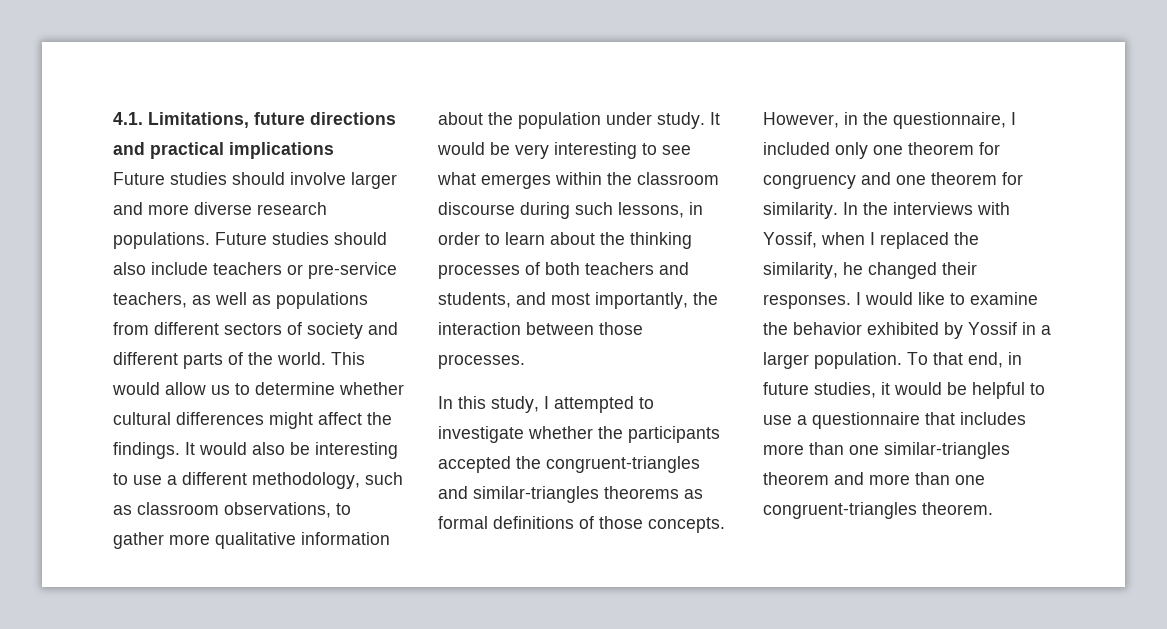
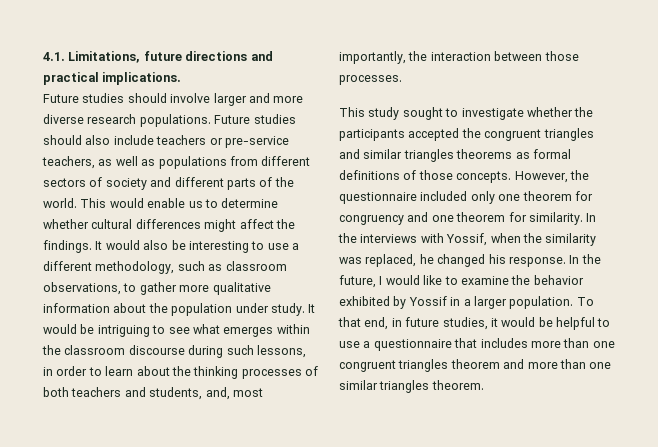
[229,142,334,159] implications -> [102,72,182,85] implications.
[165,382,206,395] allow -> [147,198,186,208] enable
[515,142,637,159] very interesting -> [97,325,150,337] intriguing
[516,292,546,305] and -> [205,387,230,400] and,
[438,396,634,413] In this study, I attempted -> [339,107,443,120] This study sought
[546,456,700,473] [438,486,599,503] congruent-triangles and similar-triangles -> [484,128,594,141] [339,149,454,162] congruent triangles and similar triangles
[844,112,1016,129] in the questionnaire, I -> [569,170,589,180] [339,192,417,204] the questionnaire
[870,232,979,249] [763,262,977,279] [763,294,851,309] I replaced the similarity, he changed their responses. -> [522,233,597,246] [339,254,601,267] [339,275,376,288] the similarity was replaced, he changed his response. In the future,
[884,442,1010,459] similar-triangles -> [339,359,449,372] congruent triangles
[763,502,917,519] congruent-triangles -> [339,380,430,393] similar triangles

